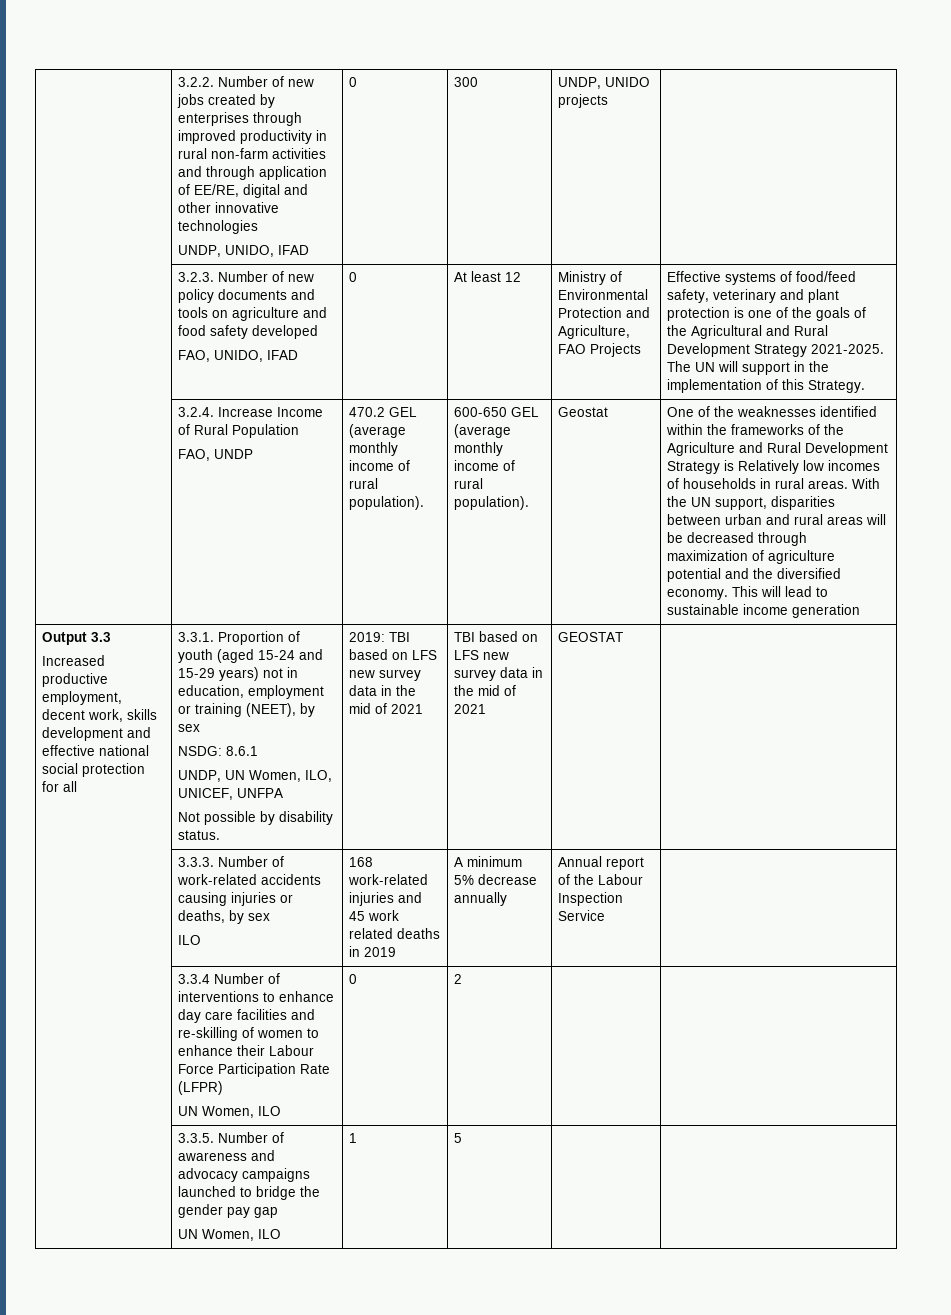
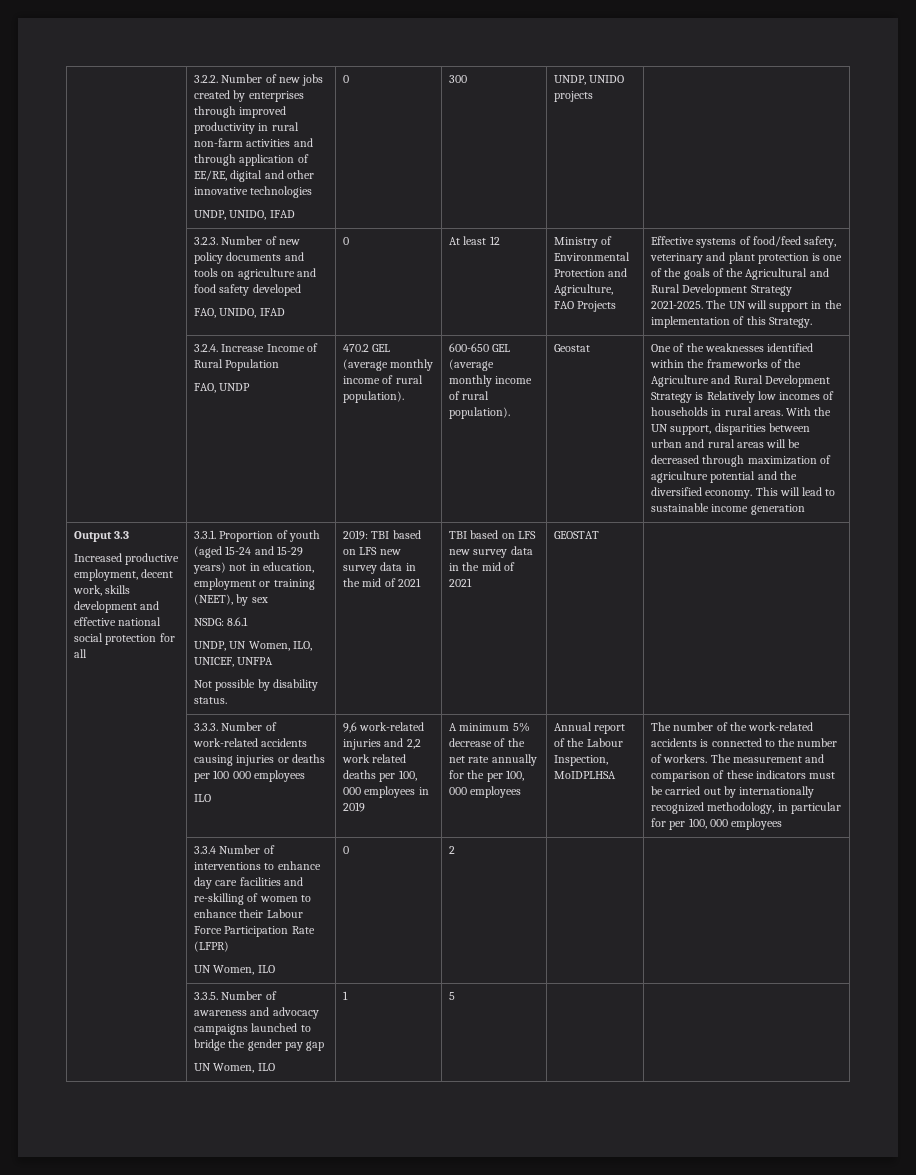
[178,910,271,924] [178,935,202,945] [349,857,374,867] deaths, by sex // ILO | 168 -> [291,754,325,763] [194,770,305,782] [194,794,212,802] [343,722,358,733] deaths per 100 000 employees // ILO | 9,6
[349,911,366,921] 45 -> [406,739,421,749] 2,2
(441, 933) none -> [379,770,417,782] [343,786,416,798] per 100, 000 employees
[454,892,508,906] annually -> [494,738,525,747] [449,754,537,766] [449,770,524,782] [449,786,522,798] of the net rate annually for the per 100, 000 employees
[558,892,624,906] [558,910,606,921] Inspection Service | -> [554,755,609,766] [554,771,617,779] [651,722,814,731] [651,738,838,747] [651,754,825,763] [651,770,836,782] [651,786,815,798] [651,802,841,814] [651,818,783,830] Inspection, MoIDPLHSA | The number of the work-related accidents is connected to the number of workers. The measurement and comparison of these indicators must be carried out by internationally recognized methodology, in particular for per 100, 000 employees

